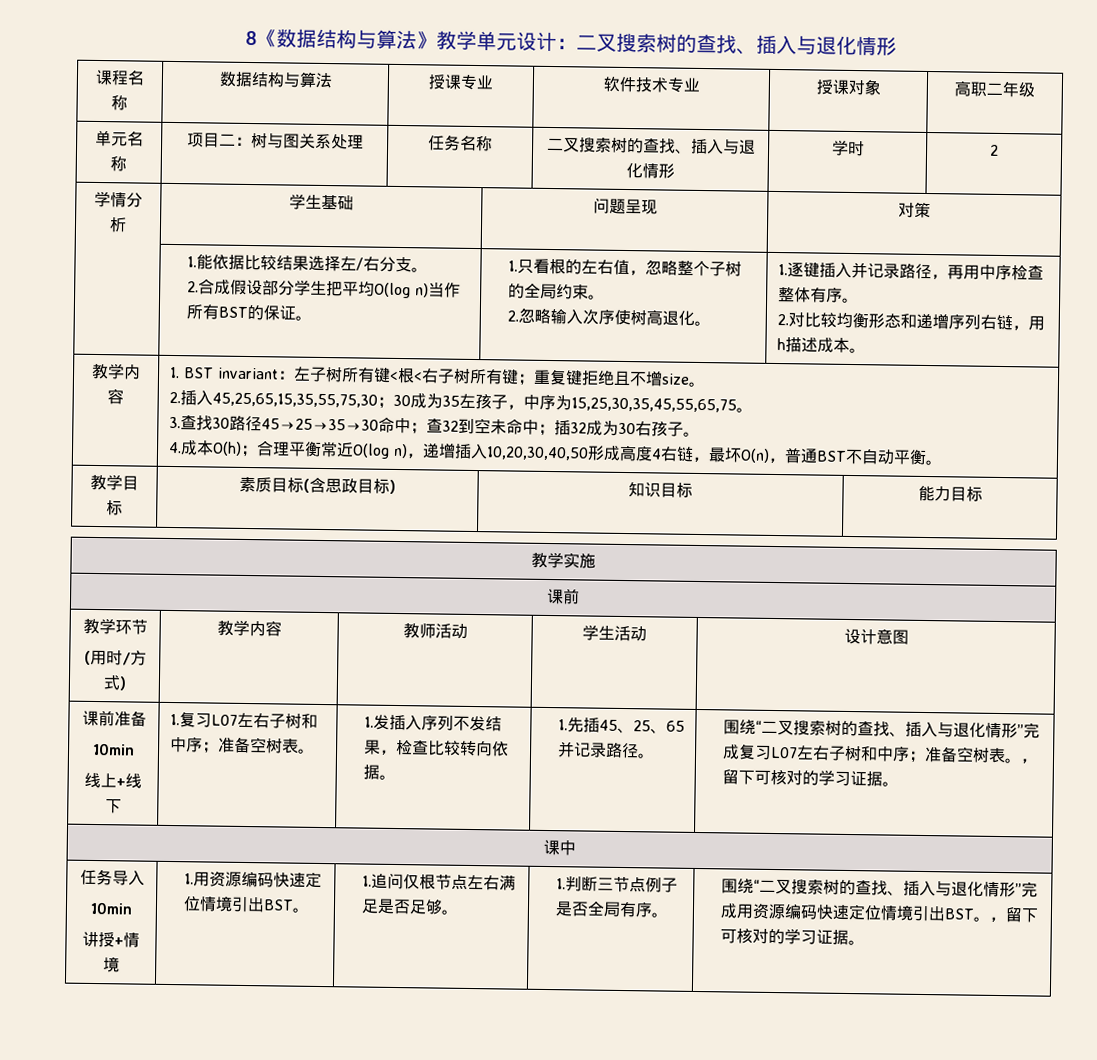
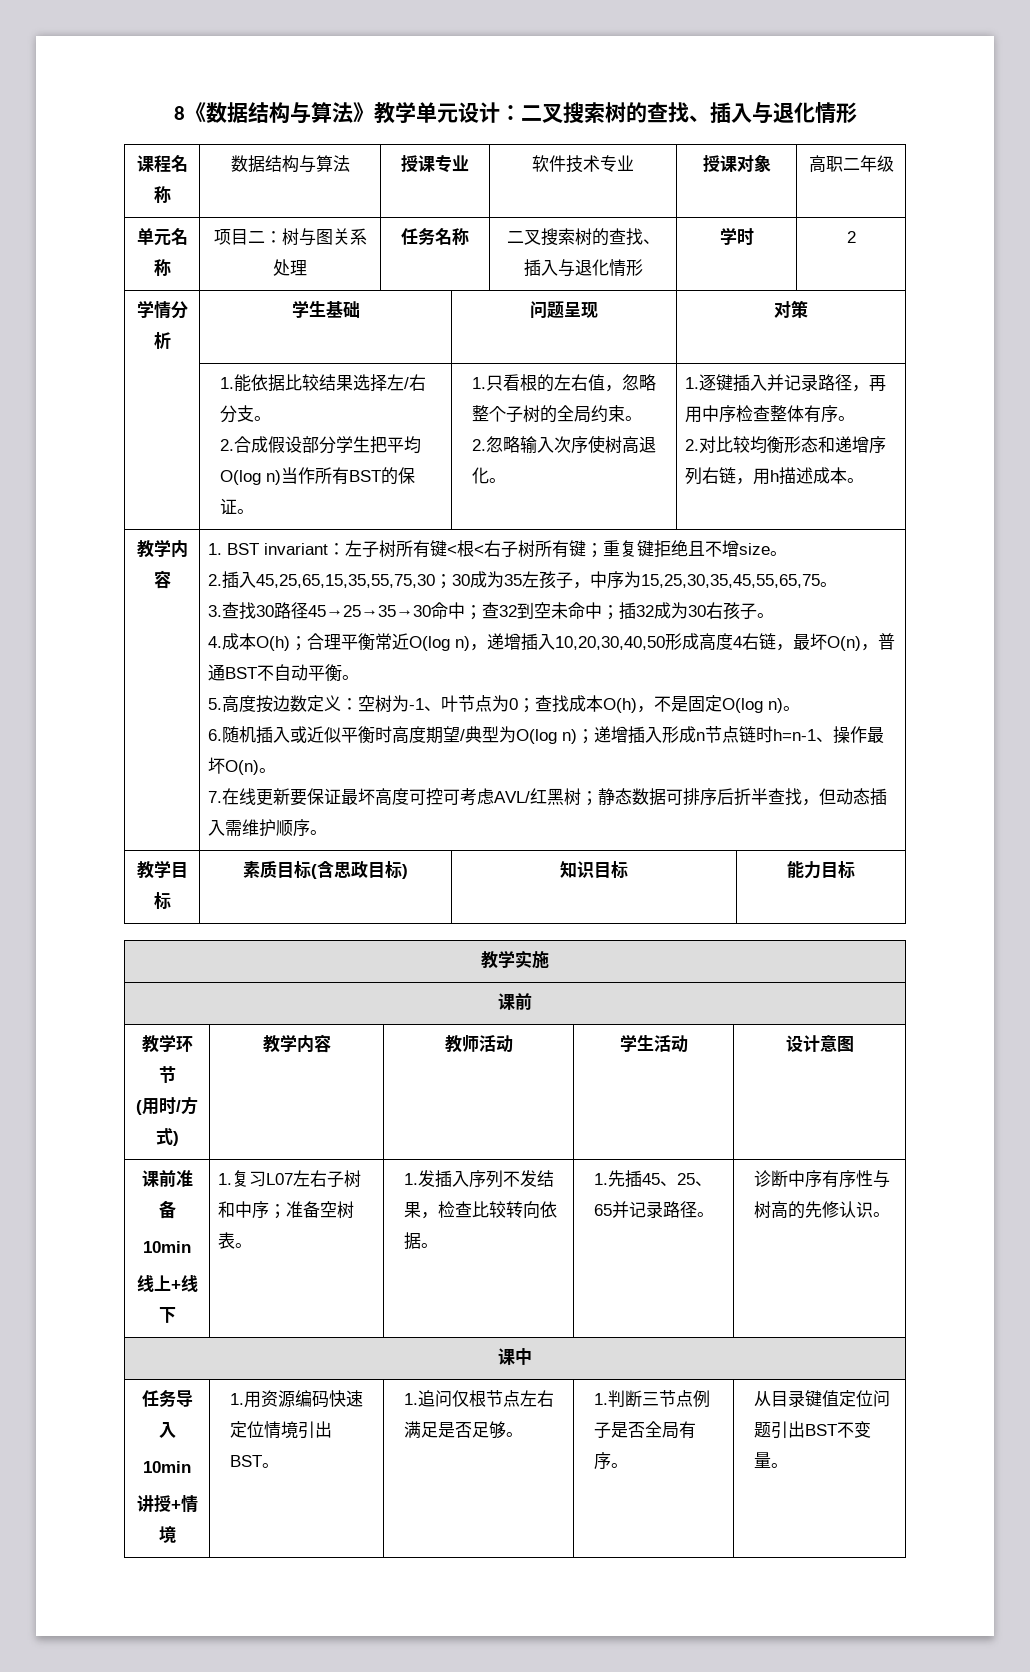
(943, 463) none -> [208,695,801,713] [208,726,885,744] [208,757,277,775] [208,788,888,806] [208,819,328,837] // 5.高度按边数定义：空树为-1、叶节点为0；查找成本O(h)，不是固定O(log n)。 // 6.随机插入或近似平衡时高度期望/典型为O(log n)；递增插入形成n节点链时h=n-1、操作最坏O(n)。 // 7.在线更新要保证最坏高度可控可考虑AVL/红黑树；静态数据可排序后折半查找，但动态插入需维护顺序。
[722,719,1040,739] [721,744,1038,764] [721,769,883,787] 围绕“二叉搜索树的查找、插入与退化情形”完成复习L07左右子树和中序；准备空树表。，留下可核对的学习证据 -> [754,1170,891,1188] [754,1201,874,1219] 诊断中序有序性与树高的先修认识
[720,878,1038,898] [719,903,1039,923] [719,928,849,946] 围绕“二叉搜索树的查找、插入与退化情形”完成用资源编码快速定位情境引出BST。，留下可核对的学习证据 -> [754,1390,891,1407] [754,1421,872,1439] [754,1452,772,1468] 从目录键值定位问题引出BST不变量

